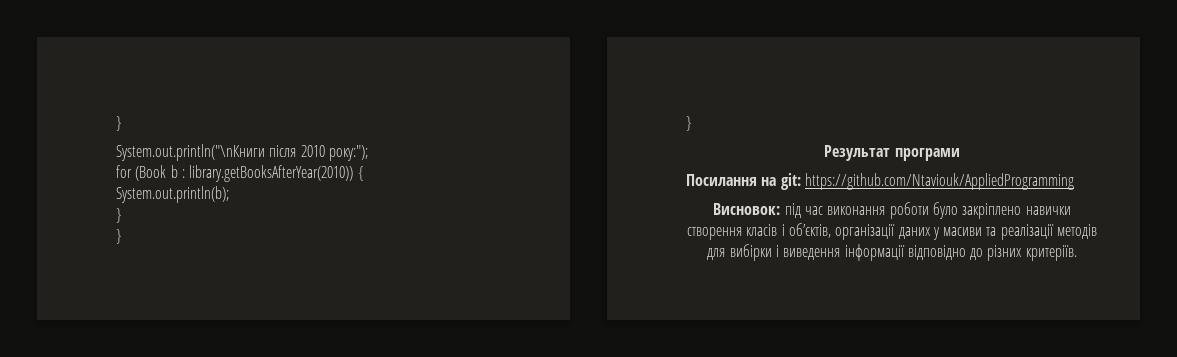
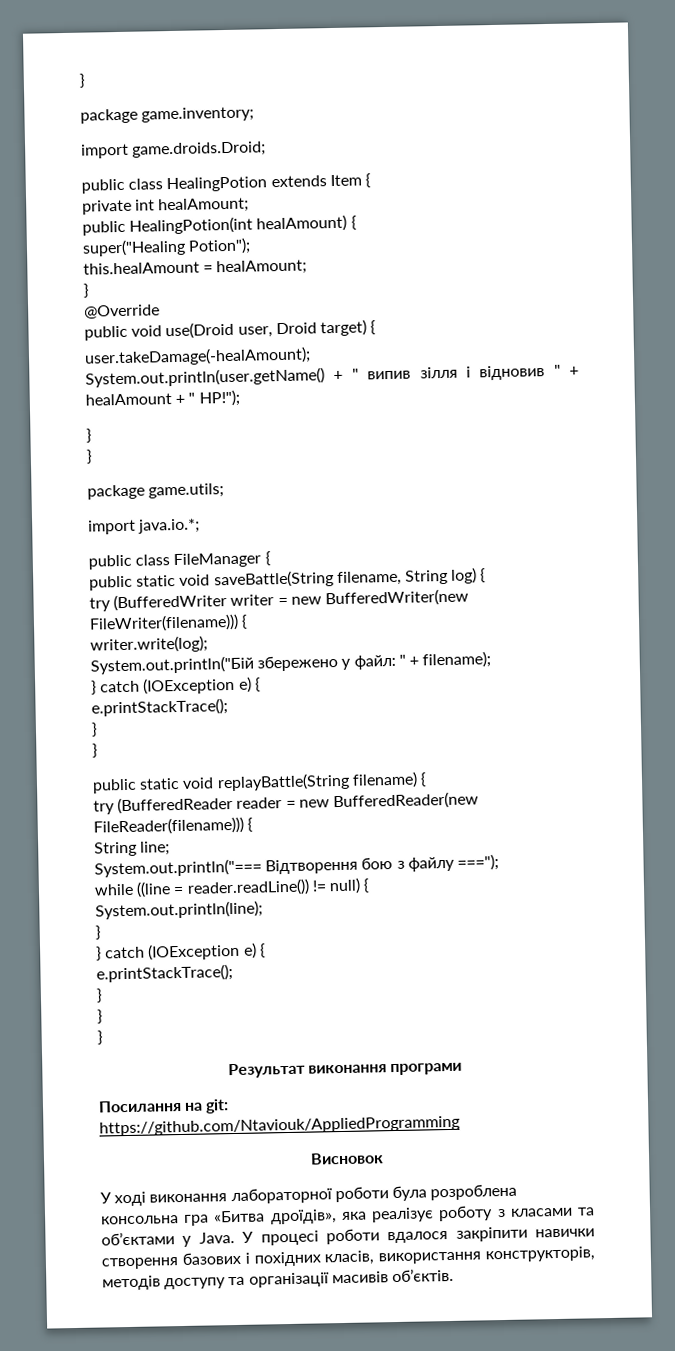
[116,116,122,131] [116,144,368,161] [116,165,364,182] [116,186,229,203] } // System.out.println("\nКниги після 2010 року:"); // for (Book b : library.getBooksAfterYear(2010)) { // System.out.println(b); -> [79,73,85,88] [80,106,255,124] [81,141,267,159] [81,173,371,194] [82,197,250,215] [82,214,357,236] [82,237,252,257] [83,259,308,276] [83,283,89,298] [84,304,160,319] [84,319,377,341] [84,346,311,367] [85,364,579,388] [85,389,240,407] [86,428,92,443] [86,449,92,464] [87,483,225,500] [88,518,201,535] [88,551,271,570] [89,567,487,591] [89,588,469,612] [89,613,249,633] [90,635,208,654] [90,651,492,675] [91,676,261,695] [91,698,228,717] [91,722,98,737] [92,743,98,758] [92,771,427,794] [93,791,479,815] [93,816,254,836] [94,841,171,857] [94,854,499,878] [94,877,371,898] [95,900,263,920] [95,925,101,940] [96,942,266,961] [96,964,233,983] } // package game.inventory; // import game.droids.Droid; // public class HealingPotion extends Item { // private int healAmount; // public HealingPotion(int healAmount) { // super("Healing Potion"); // this.healAmount = healAmount; // } // @Override // public void use(Droid user, Droid target) { // user.takeDamage(-healAmount); // System.out.println(user.getName() + " випив зілля і відновив " + healAmount + " HP!"); // } // } // package game.utils; // import java.io.*; // public class FileManager { // public static void saveBattle(String filename, String log) { // try (BufferedWriter writer = new BufferedWriter(new FileWriter(filename))) { // writer.write(log); // System.out.println("Бій збережено у файл: " + filename); // } catch (IOException e) { // e.printStackTrace(); // } // } // public static void replayBattle(String filename) { // try (BufferedReader reader = new BufferedReader(new FileReader(filename))) { // String line; // System.out.println("=== Відтворення бою з файлу ==="); // while ((line = reader.readLine()) != null) { // System.out.println(line); // } // } catch (IOException e) { // e.printStackTrace();
(891, 153) none -> [308,1064,387,1074] виконання
[713,202,1071,219] [686,223,1098,240] [707,244,1077,261] Висновок: під час виконання роботи було закріплено навички створення класів і об’єктів, організації даних у масиви та реалізації методів для вибірки і виведення інформації відповідно до різних критеріїв. -> [309,1152,384,1165] [100,1183,518,1207] [101,1205,595,1226] [101,1226,595,1247] [101,1246,595,1270] [102,1267,454,1291] Висновок // У ході виконання лабораторної роботи була розроблена консольна гра «Битва дроїдів», яка реалізує роботу з класами та об’єктами у Java. У процесі роботи вдалося закріпити навички створення базових і похідних класів, використання конструкторів, методів доступу та організації масивів об’єктів.

